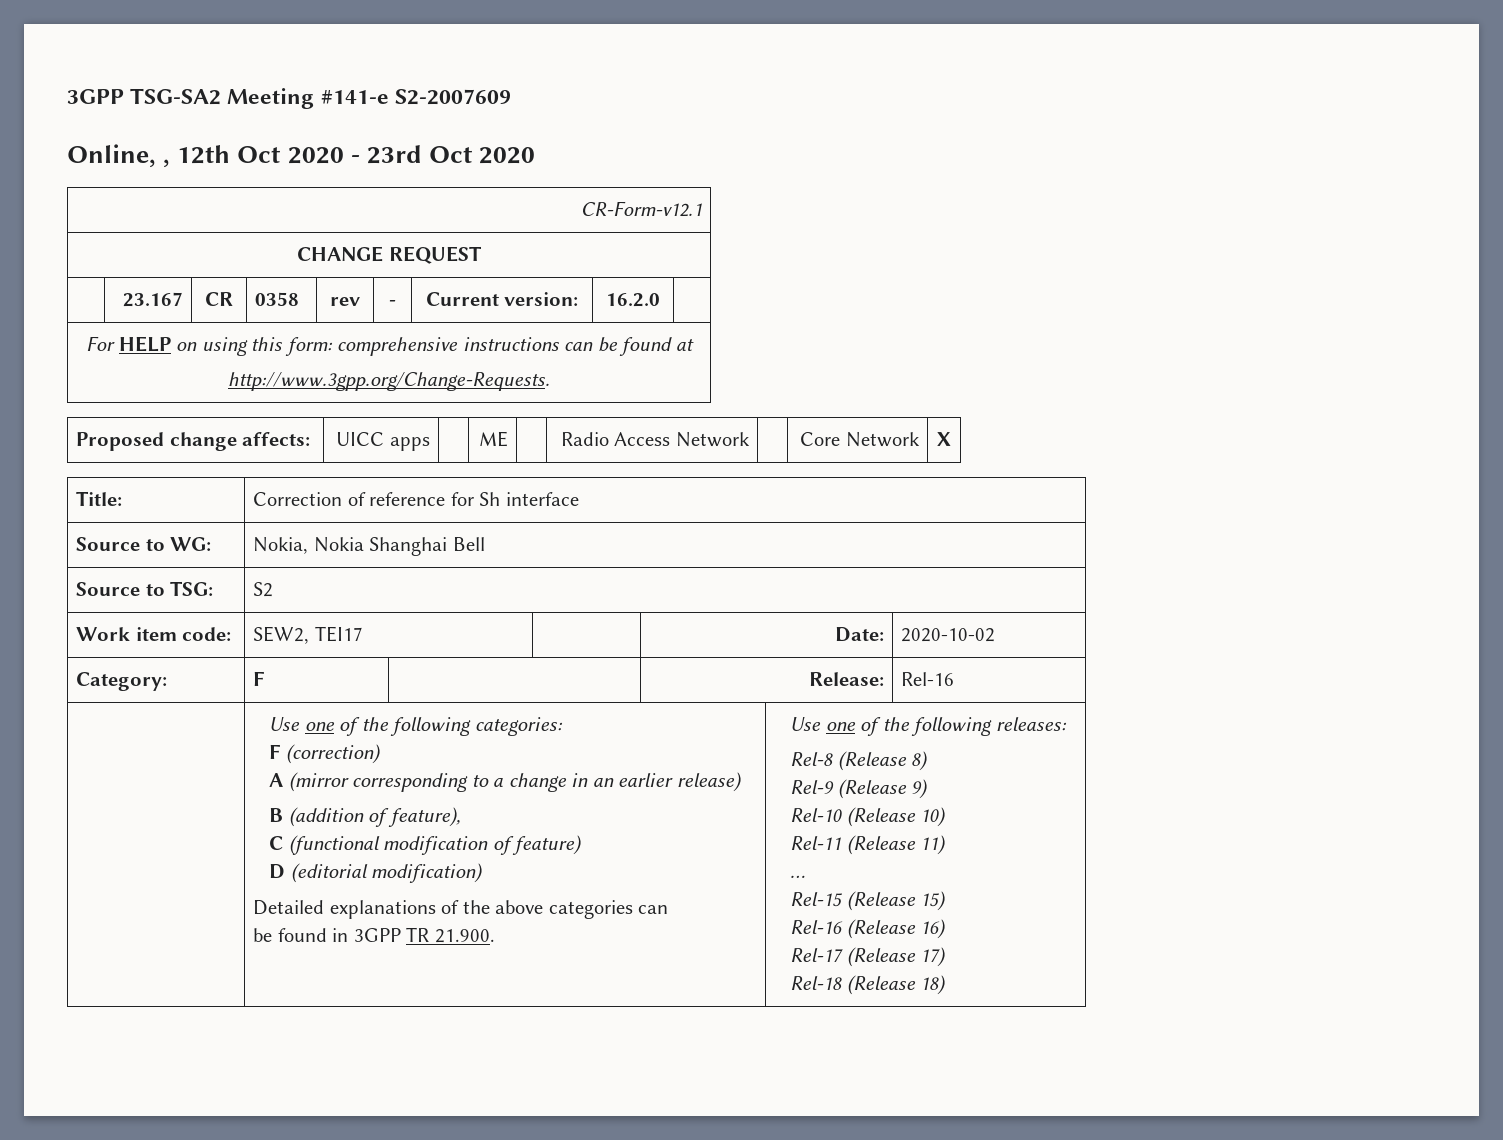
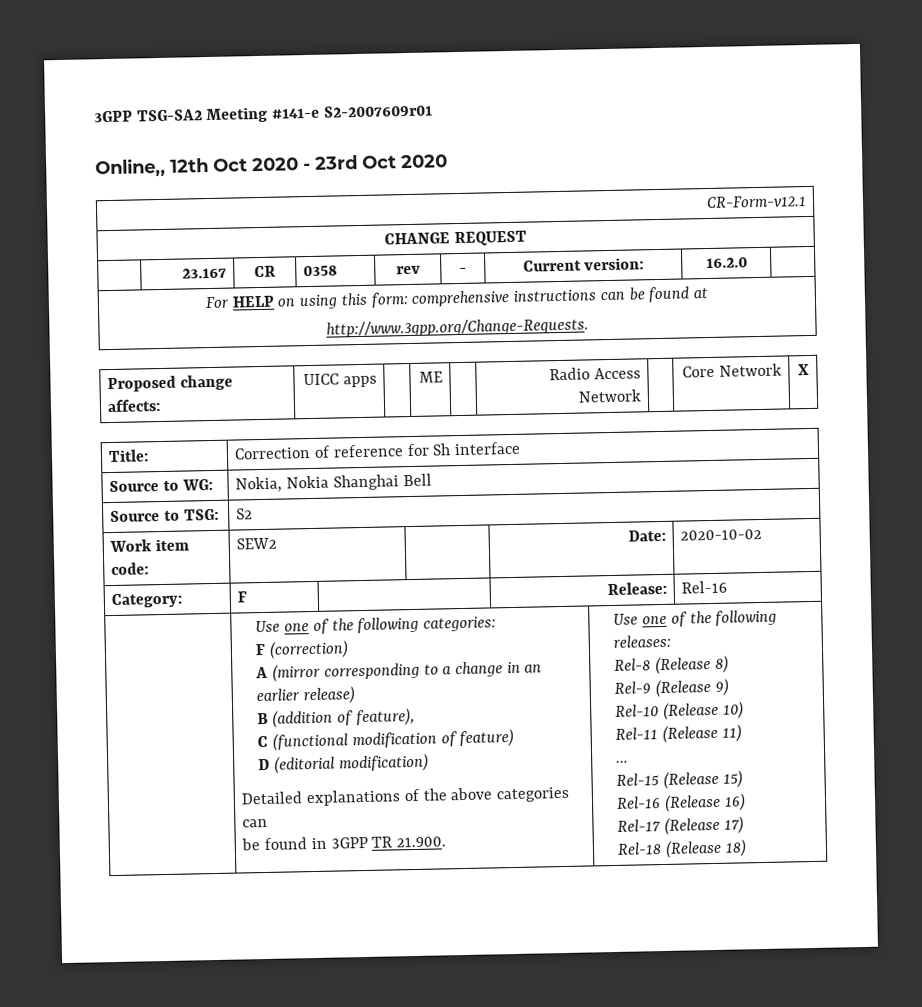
[394,89,511,105] [67,144,171,168] S2-2007609 // Online, , -> [323,104,433,118] [95,157,166,178] S2-2007609r01 // Online,,
[253,626,363,644] SEW2, TEI17 -> [236,537,278,550] SEW2

